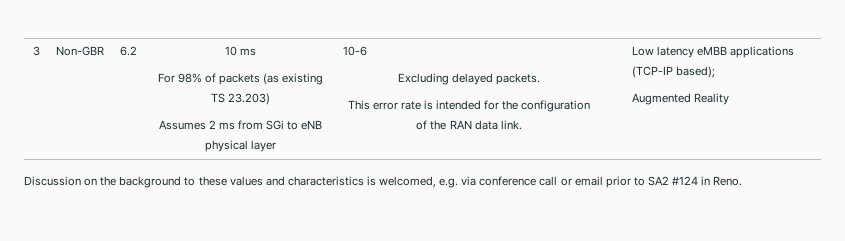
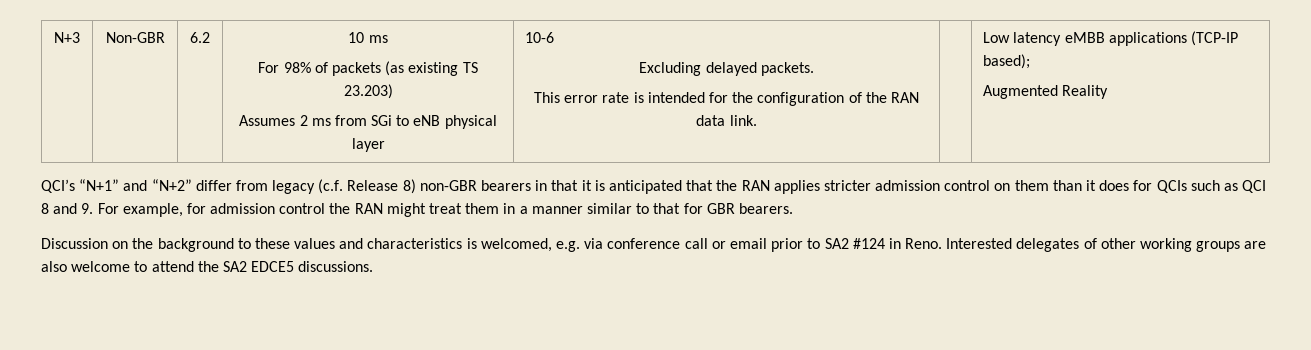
[32,46,40,56] 3 -> [54,32,80,43] N+3
(729, 99) none -> [41,179,1267,194] [41,203,793,217] // QCI’s “N+1” and “N+2” differ from legacy (c.f. Release 8) non-GBR bearers in that it is anticipated that the RAN applies stricter admission control on them than it does for QCIs such as QCI 8 and 9. For example, for admission control the RAN might treat them in a manner similar to that for GBR bearers.
(743, 181) none -> [946,238,1267,252] [41,261,374,272] Interested delegates of other working groups are also welcome to attend the SA2 EDCE5 discussions.

